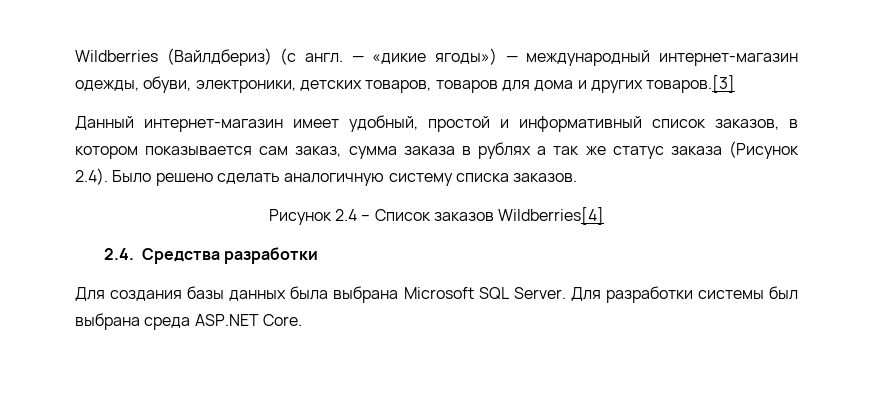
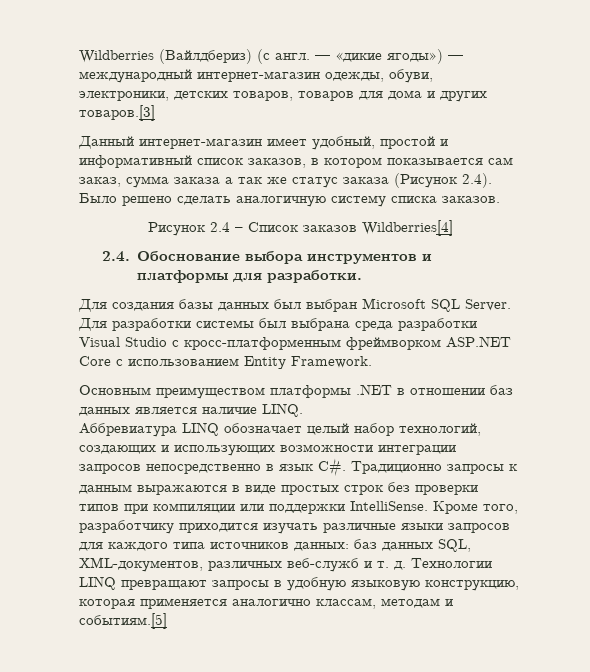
[461,142,532,159] в рублях -> (220, 180) none
[141,247,318,264] Средства разработки -> [137,251,433,264] [137,270,363,283] Обоснование выбора инструментов и платформы для разработки.
[290,286,399,303] была выбрана -> [274,299,357,312] был выбран
[194,314,302,326] ASP.NET Core. -> [398,318,477,331] [79,336,511,350] [79,356,372,369] [79,384,513,399] [79,403,303,417] [79,422,481,437] [79,444,456,456] [79,458,518,477] [79,482,478,495] [79,501,518,514] [79,520,510,534] [79,539,471,552] [79,557,492,572] [79,576,519,591] [79,598,453,609] [79,613,167,629] разработки Visual Studio с кросс-платформенным фреймворком ASP.NET Core с использованием Entity Framework. // Основным преимуществом платформы .NET в отношении баз данных является наличие LINQ. // Аббревиатура LINQ обозначает целый набор технологий, создающих и использующих возможности интеграции запросов непосредственно в язык C#. Традиционно запросы к данным выражаются в виде простых строк без проверки типов при компиляции или поддержки IntelliSense. Кроме того, разработчику приходится изучать различные языки запросов для каждого типа источников данных: баз данных SQL, XML-документов, различных веб-служб и т. д. Технологии LINQ превращают запросы в удобную языковую конструкцию, которая применяется аналогично классам, методам и событиям.[5]

